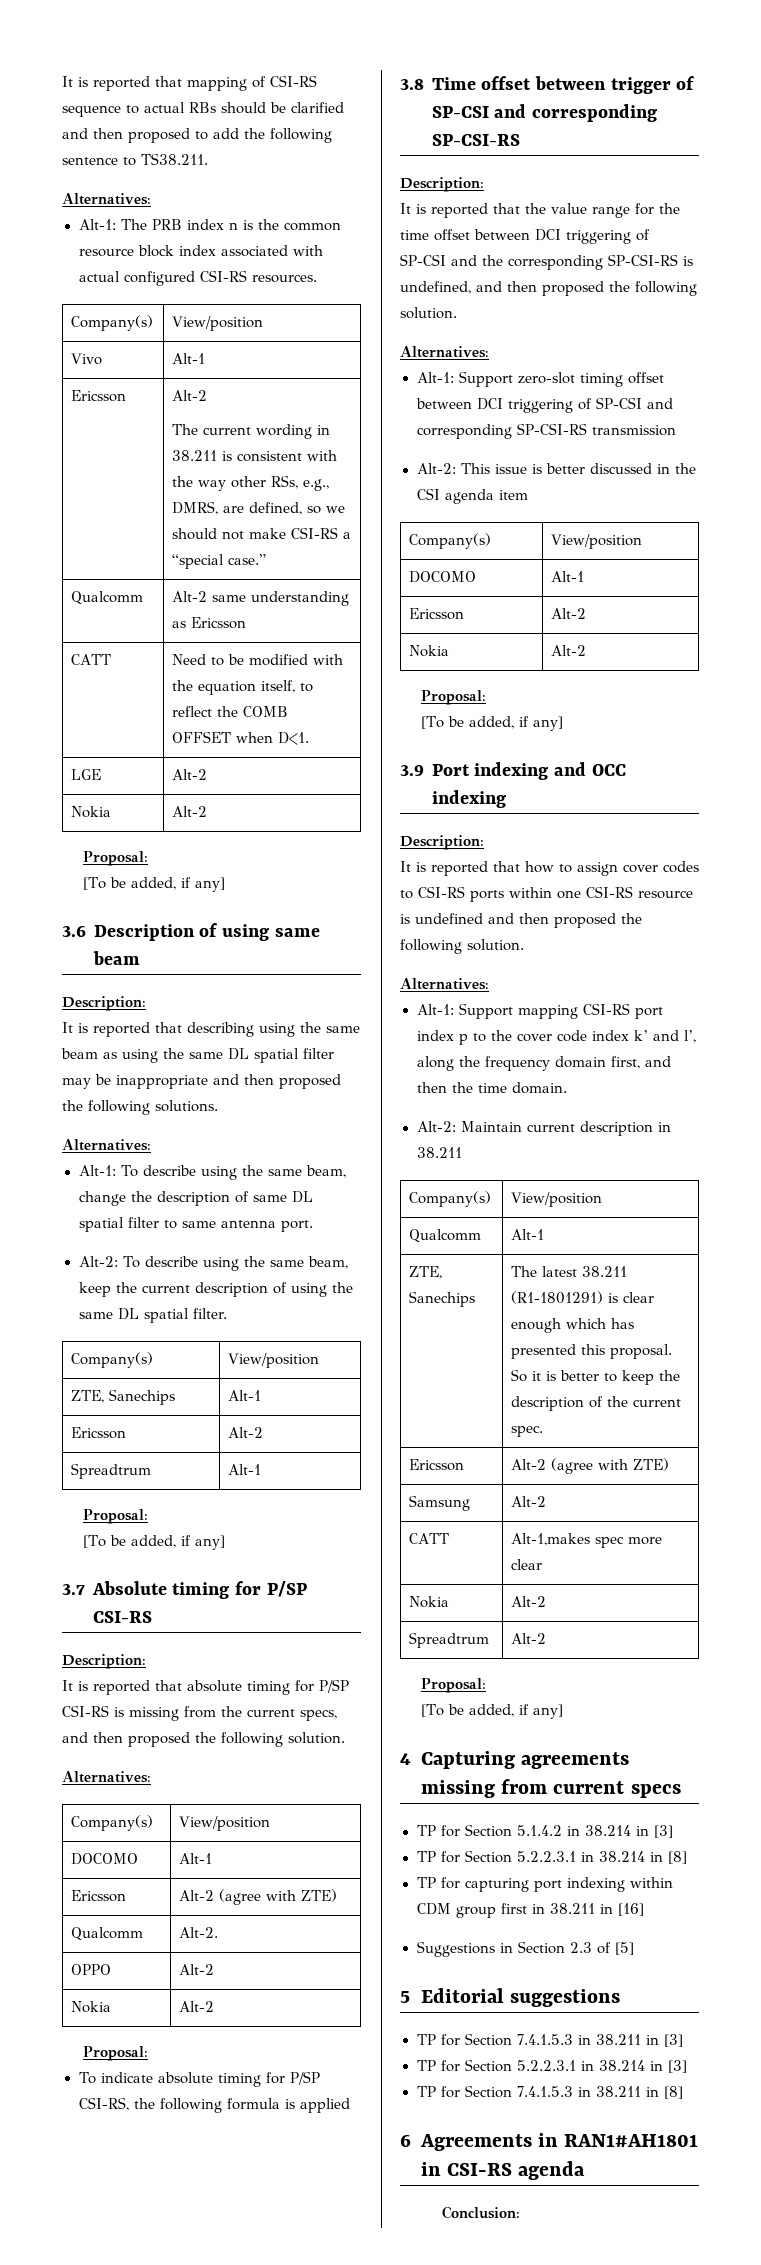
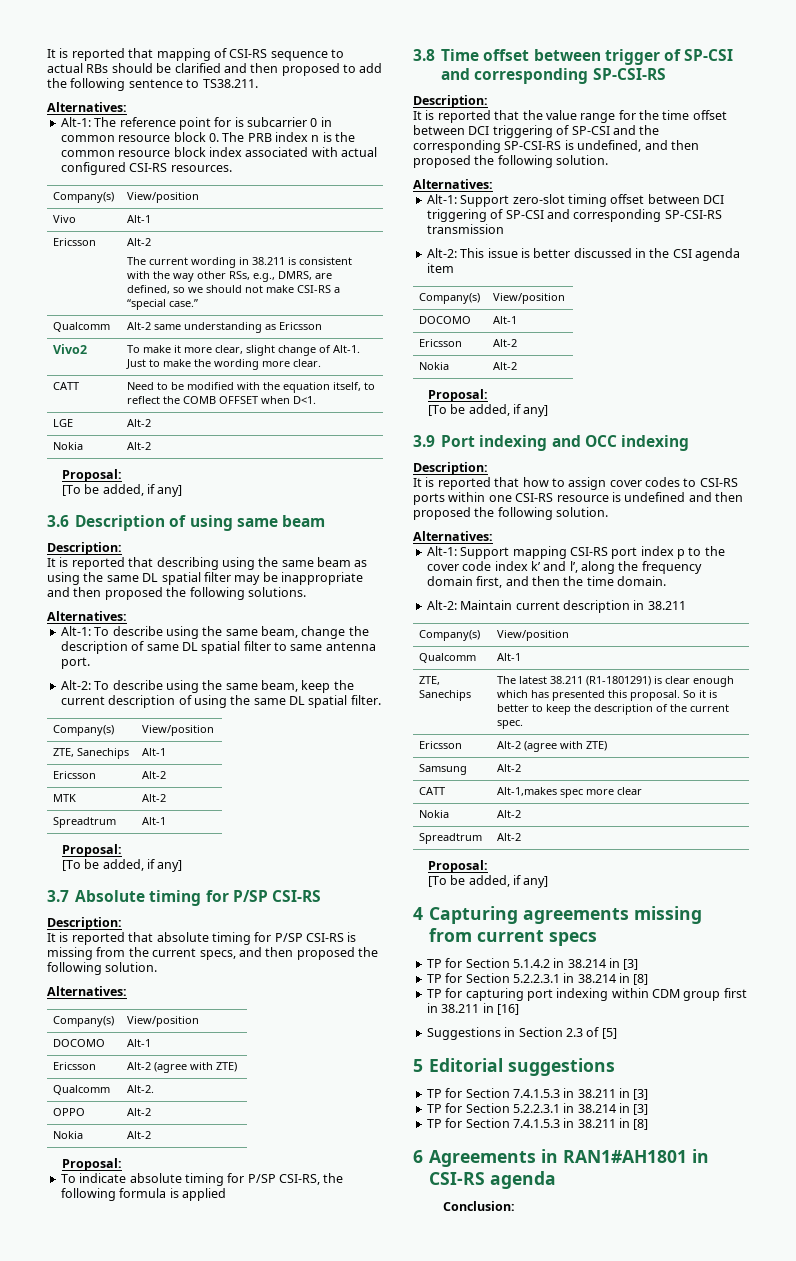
(147, 224) none -> [119,117,332,130] [60,132,245,142] reference point for is subcarrier 0 in common resource block 0. The
(247, 623) none -> [53,344,88,354] [127,345,361,356] [126,359,322,370] // Vivo2 | To make it more clear, slight change of Alt-1. Just to make the wording more clear.
(264, 1432) none -> [53,794,77,802] [142,794,167,802] // MTK | Alt-2

